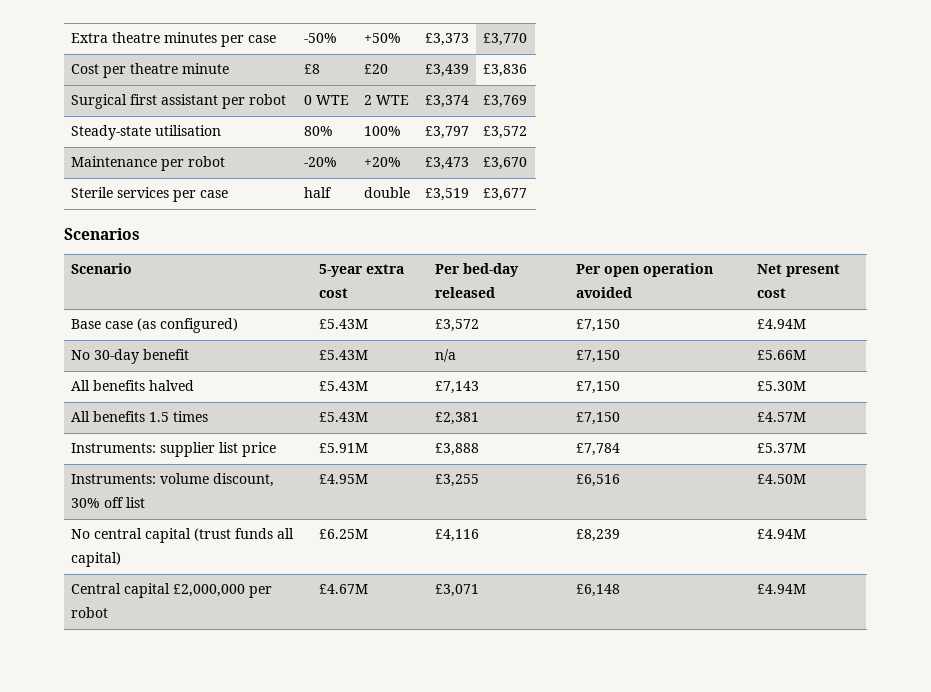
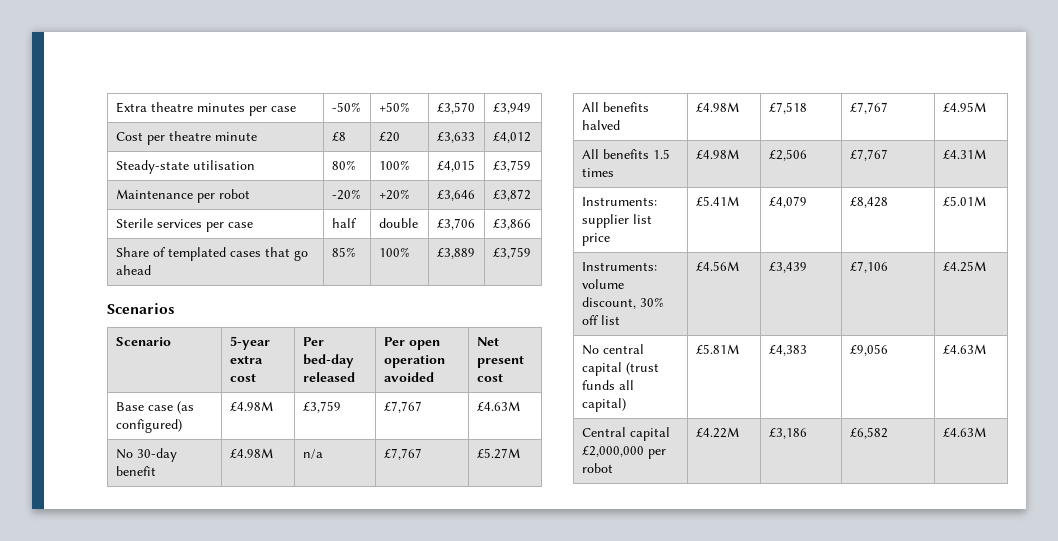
[424,33,469,46] [482,33,527,46] £3,373 | £3,770 -> [436,102,475,114] [492,103,531,114] £3,570 | £3,949
[424,64,469,77] [482,64,527,77] [70,94,286,109] [303,95,349,105] [363,95,409,105] [424,95,469,108] [482,95,527,108] £3,439 | £3,836 // Surgical first assistant per robot | 0 WTE | 2 WTE | £3,374 | £3,769 -> [436,132,475,143] [492,132,531,143] £3,633 | £4,012
[424,126,469,139] [482,126,527,139] £3,797 | £3,572 -> [436,160,475,172] [492,160,531,172] £4,015 | £3,759
[424,157,469,170] [482,157,527,170] £3,473 | £3,670 -> [436,190,475,201] [492,189,531,201] £3,646 | £3,872
[424,188,469,201] [482,188,527,201] £3,519 | £3,677 -> [436,218,475,230] [492,219,531,230] [115,247,308,261] [115,265,151,275] [331,247,356,257] [378,247,410,257] [436,248,475,259] [492,247,531,259] £3,706 | £3,866 // Share of templated cases that go ahead | 85% | 100% | £3,889 | £3,759
[318,319,368,329] [434,319,479,332] [575,319,620,332] [756,319,806,329] £5.43M | £3,572 | £7,150 | £4.94M -> [229,401,273,411] [302,401,341,413] [383,401,422,413] [476,401,520,411] £4.98M | £3,759 | £7,767 | £4.63M
[318,350,368,360] £5.43M -> [229,448,273,458] £4.98M
[575,350,620,363] [756,350,806,360] £7,150 | £5.66M -> [383,448,422,460] [476,448,520,459] £7,767 | £5.27M
[318,381,368,391] [434,381,479,394] [575,381,620,394] [756,381,806,391] £5.43M | £7,143 | £7,150 | £5.30M -> [695,102,739,112] [768,102,807,114] [849,102,888,114] [942,102,986,112] £4.98M | £7,518 | £7,767 | £4.95M
[318,412,368,422] [434,412,479,425] [575,412,620,425] [756,412,806,422] £5.43M | £2,381 | £7,150 | £4.57M -> [695,149,739,159] [768,149,807,161] [849,149,888,161] [942,149,986,159] £4.98M | £2,506 | £7,767 | £4.31M
[318,443,368,453] [434,443,479,456] [575,443,620,456] [756,443,806,453] £5.91M | £3,888 | £7,784 | £5.37M -> [695,196,739,206] [768,196,807,208] [849,197,888,208] [942,196,986,206] £5.41M | £4,079 | £8,428 | £5.01M
[318,474,368,484] [434,474,479,487] [575,474,620,487] [756,474,806,484] £4.95M | £3,255 | £6,516 | £4.50M -> [695,261,739,271] [768,262,807,273] [849,261,888,273] [942,261,986,272] £4.56M | £3,439 | £7,106 | £4.25M
[318,529,368,539] [434,529,479,542] [575,529,620,542] [756,529,806,539] £6.25M | £4,116 | £8,239 | £4.94M -> [695,344,739,354] [768,345,807,356] [849,344,888,356] [942,344,986,354] £5.81M | £4,383 | £9,056 | £4.63M
[318,584,368,594] [434,584,479,597] [575,584,620,597] [756,584,806,594] £4.67M | £3,071 | £6,148 | £4.94M -> [695,427,739,438] [768,428,807,439] [849,427,888,439] [942,427,986,437] £4.22M | £3,186 | £6,582 | £4.63M

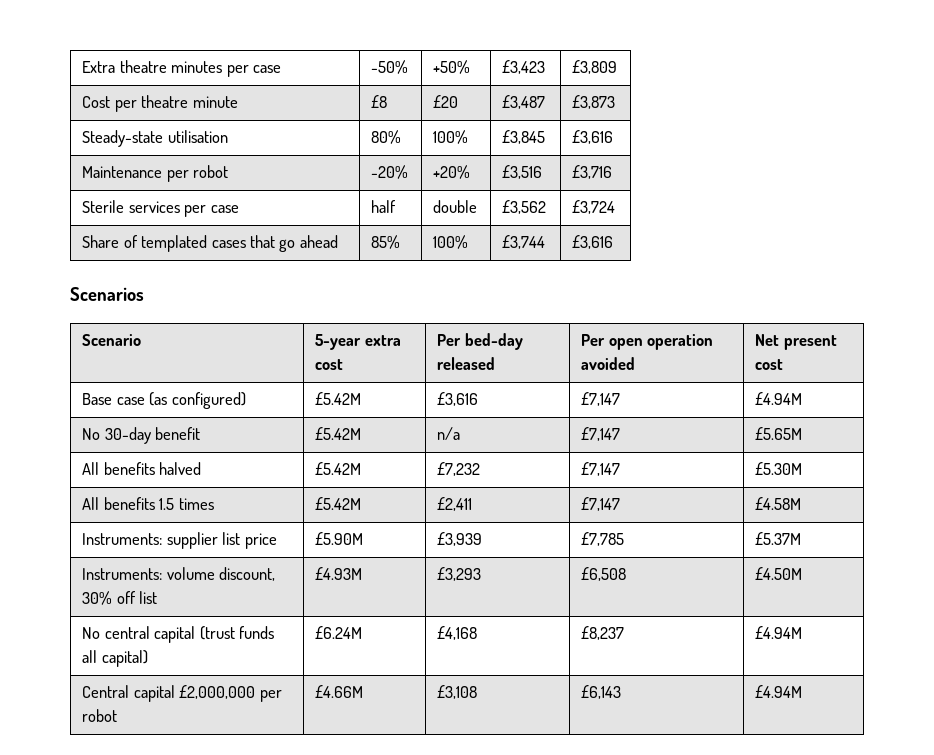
[436,102,475,114] [492,103,531,114] £3,570 | £3,949 -> [502,60,546,74] [572,60,618,74] £3,423 | £3,809
[436,132,475,143] [492,132,531,143] £3,633 | £4,012 -> [502,95,546,109] [572,95,616,109] £3,487 | £3,873
[436,160,475,172] [492,160,531,172] £4,015 | £3,759 -> [502,130,546,144] [572,130,614,144] £3,845 | £3,616
[436,190,475,201] [492,189,531,201] £3,646 | £3,872 -> [502,165,543,179] [572,165,613,179] £3,516 | £3,716
[436,218,475,230] [492,219,531,230] £3,706 | £3,866 -> [502,200,547,214] [572,200,616,214] £3,562 | £3,724
[436,248,475,259] [492,247,531,259] £3,889 | £3,759 -> [502,235,546,249] [572,235,614,249] £3,744 | £3,616
[229,401,273,411] [302,401,341,413] [383,401,422,413] [476,401,520,411] £4.98M | £3,759 | £7,767 | £4.63M -> [315,392,362,405] [437,392,479,406] [581,392,621,406] [755,392,803,405] £5.42M | £3,616 | £7,147 | £4.94M
[229,448,273,458] £4.98M -> [315,427,362,440] £5.42M
[383,448,422,460] [476,448,520,459] £7,767 | £5.27M -> [581,427,621,441] [755,427,803,440] £7,147 | £5.65M
[695,102,739,112] [768,102,807,114] [849,102,888,114] [942,102,986,112] £4.98M | £7,518 | £7,767 | £4.95M -> [315,462,362,475] [437,462,481,476] [581,462,621,476] [755,462,803,475] £5.42M | £7,232 | £7,147 | £5.30M
[695,149,739,159] [768,149,807,161] [849,149,888,161] [942,149,986,159] £4.98M | £2,506 | £7,767 | £4.31M -> [315,497,362,510] [437,497,473,511] [581,497,621,511] [755,497,802,510] £5.42M | £2,411 | £7,147 | £4.58M
[695,196,739,206] [768,196,807,208] [849,197,888,208] [942,196,986,206] £5.41M | £4,079 | £8,428 | £5.01M -> [315,532,364,545] [437,532,483,546] [581,532,625,546] [755,532,802,545] £5.90M | £3,939 | £7,785 | £5.37M
[695,261,739,271] [768,262,807,273] [849,261,888,273] [942,261,986,272] £4.56M | £3,439 | £7,106 | £4.25M -> [315,567,363,580] [437,567,482,581] [581,567,627,581] [755,567,803,580] £4.93M | £3,293 | £6,508 | £4.50M
[695,344,739,354] [768,345,807,356] [849,344,888,356] [942,344,986,354] £5.81M | £4,383 | £9,056 | £4.63M -> [315,626,363,639] [437,626,478,640] [581,626,625,640] [755,626,803,639] £6.24M | £4,168 | £8,237 | £4.94M
[695,427,739,438] [768,428,807,439] [849,427,888,439] [942,427,986,437] £4.22M | £3,186 | £6,582 | £4.63M -> [315,685,364,698] [437,685,478,699] [581,685,622,699] [755,685,803,698] £4.66M | £3,108 | £6,143 | £4.94M

